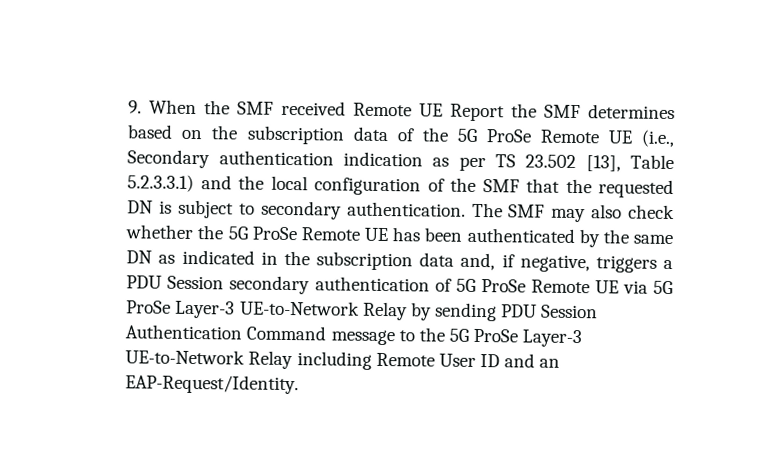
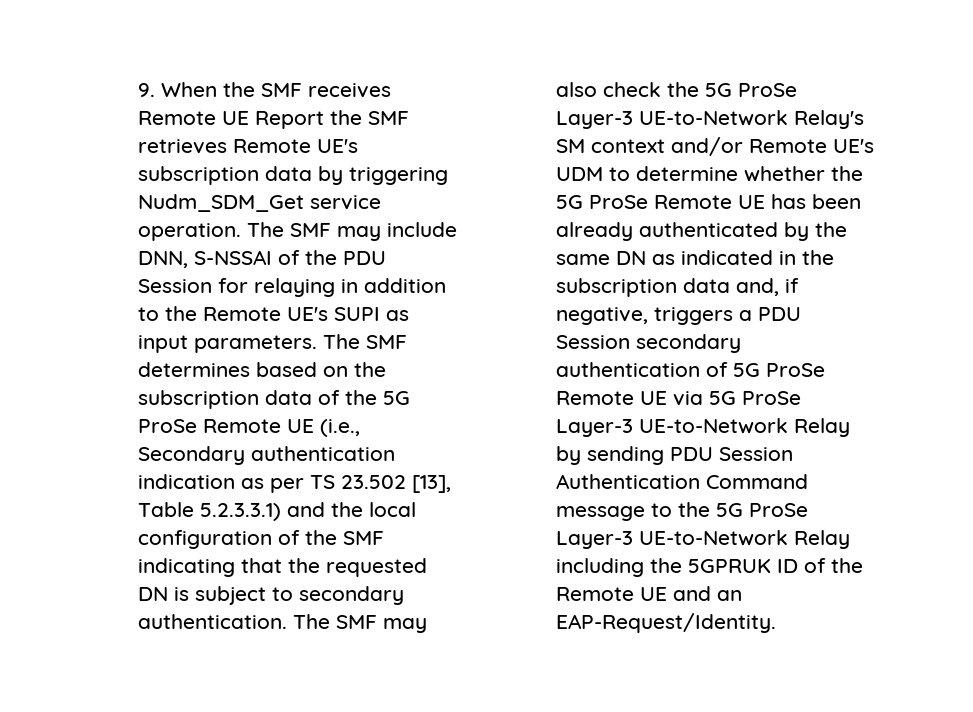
[281,100,347,116] received -> [307,83,391,98] receives
(582, 111) none -> [137,139,358,154] [137,166,448,185] [137,194,381,212] [137,222,457,241] [137,250,386,268] [137,278,446,297] [137,306,409,321] [137,334,407,353] retrieves Remote UE's subscription data by triggering Nudm_SDM_Get service operation. The SMF may include DNN, S-NSSAI of the PDU Session for relaying in addition to the Remote UE's SUPI as input parameters. The SMF
(520, 186) none -> [137,558,235,577] indicating
(675, 212) none -> [666,82,797,97] [555,110,864,129] [555,137,874,156] [555,166,738,181] the 5G ProSe Layer-3 UE-to-Network Relay's SM context and/or Remote UE's UDM to determine
(463, 234) none -> [555,222,633,241] already
[375,352,500,368] Remote User ID -> [649,558,863,573] [555,587,667,601] the 5GPRUK ID of the Remote UE

